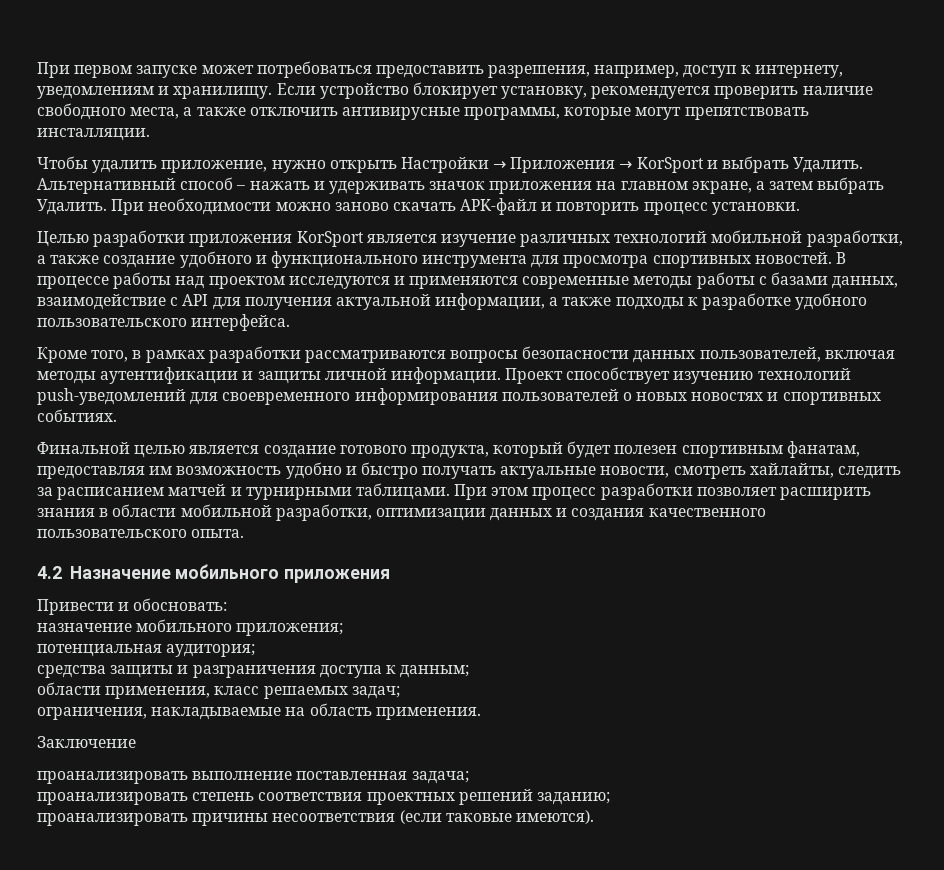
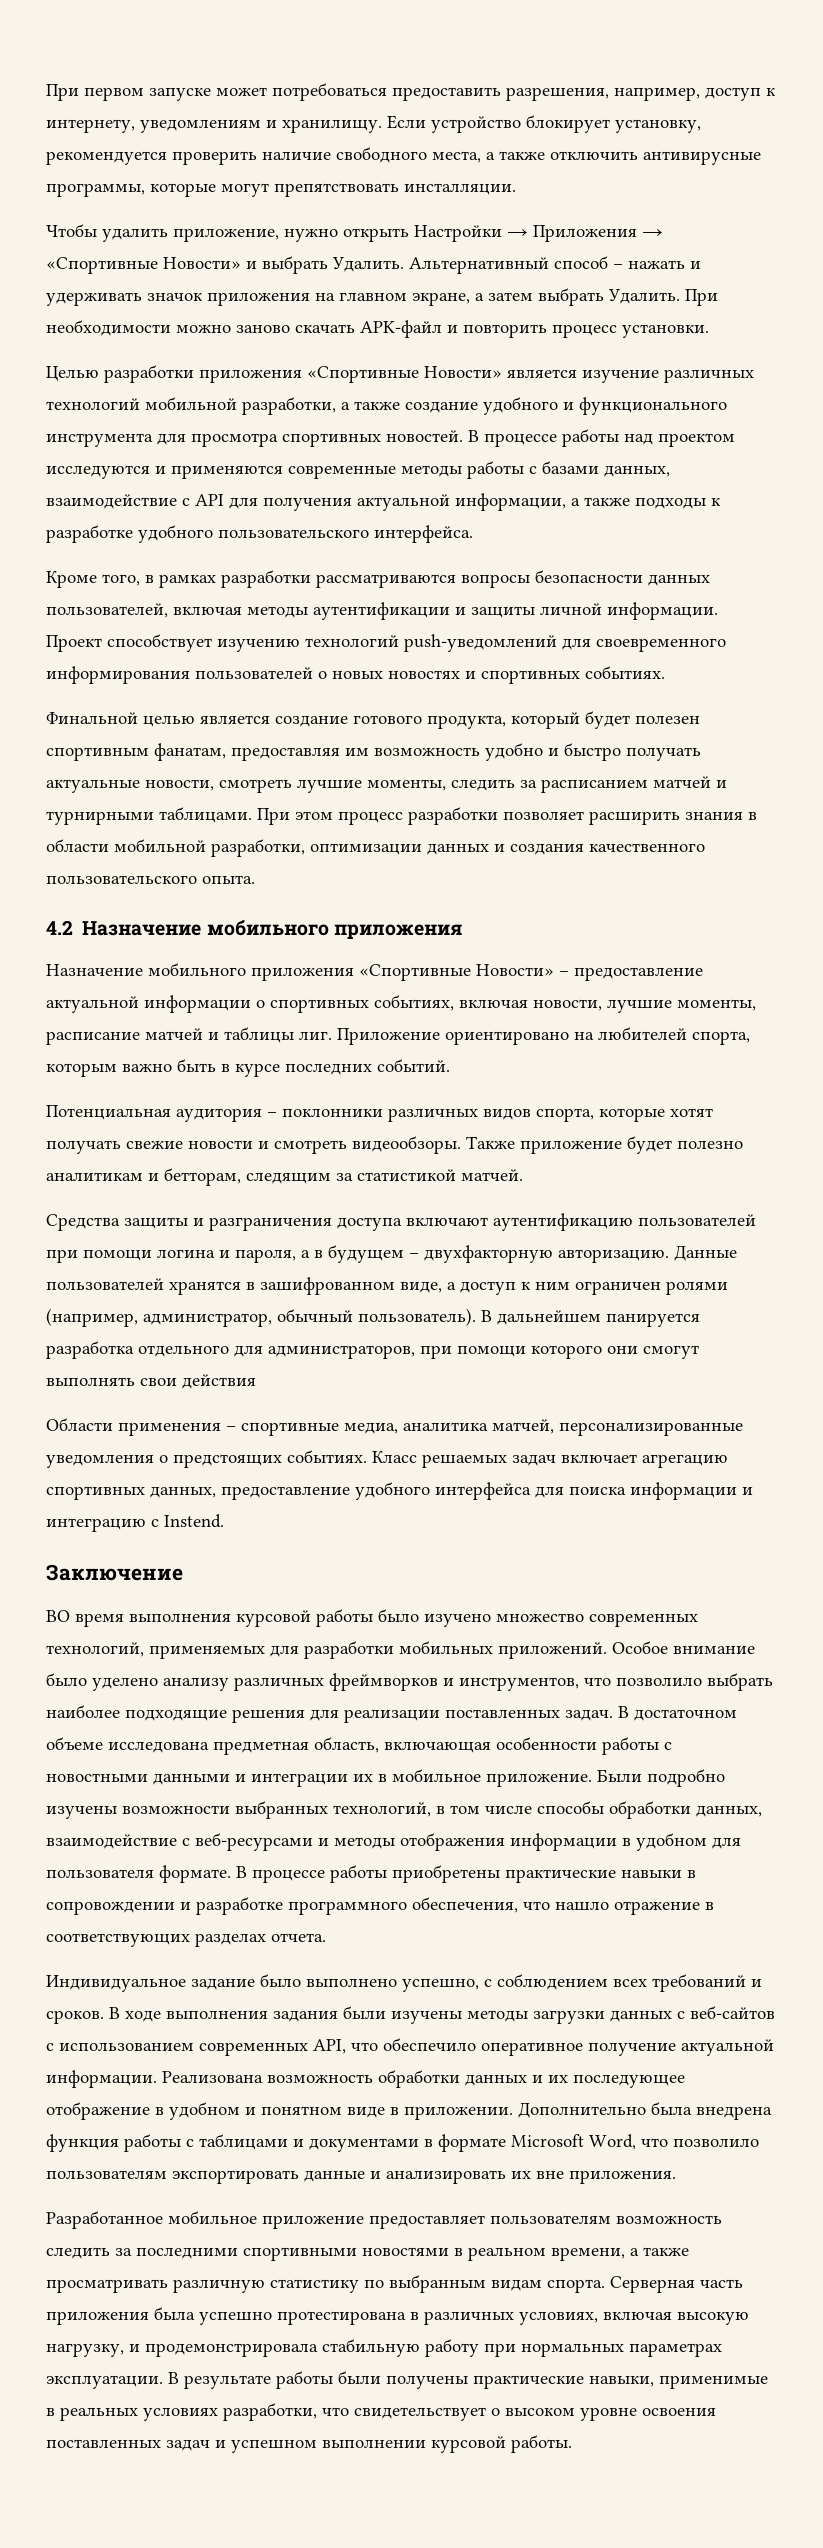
[636,157,704,173] KorSport -> [46,257,241,274] «Спортивные Новости»
[296,231,364,247] KorSport -> [307,366,502,383] «Спортивные Новости»
[749,463,834,478] хайлайты, -> [297,779,446,793] лучшие моменты,
[37,598,228,615] [37,619,344,636] [37,644,256,657] [37,665,470,678] [37,682,400,699] [37,703,481,720] [37,736,136,748] [37,771,469,784] [37,789,610,805] [37,810,594,826] Привести и обосновать: // назначение мобильного приложения; // потенциальная аудитория; // средства защиты и разграничения доступа к данным; // области применения, класс решаемых задач; // ограничения, накладываемые на область применения. // Заключение // проанализировать выполнение поставленная задача; // проанализировать степень соответствия проектных решений заданию; // проанализировать причины несоответствия (если таковые имеются). -> [46,963,703,981] [46,995,756,1013] [46,1027,750,1045] [46,1059,450,1077] [46,1105,713,1122] [46,1136,743,1154] [46,1168,523,1186] [46,1213,756,1231] [46,1245,737,1263] [46,1277,728,1295] [46,1308,700,1327] [46,1341,699,1359] [46,1374,256,1389] [46,1418,743,1436] [46,1450,728,1468] [46,1482,753,1500] [46,1514,224,1532] [46,1564,183,1581] [46,1609,698,1627] [46,1641,755,1659] [46,1673,773,1691] [46,1705,737,1723] [46,1737,672,1755] [46,1769,725,1787] [46,1801,762,1819] [46,1833,741,1851] [46,1865,696,1883] [46,1897,714,1915] [46,1933,326,1947] [46,1974,762,1992] [46,2006,775,2024] [46,2038,774,2056] [46,2070,685,2088] [46,2102,772,2120] [46,2134,759,2152] [46,2170,676,2184] [46,2211,722,2229] [46,2247,689,2261] [46,2275,743,2293] [46,2307,749,2325] [46,2339,722,2357] [46,2371,768,2389] [46,2403,716,2421] [46,2435,572,2453] Назначение мобильного приложения «Спортивные Новости» – предоставление актуальной информации о спортивных событиях, включая новости, лучшие моменты, расписание матчей и таблицы лиг. Приложение ориентировано на любителей спорта, которым важно быть в курсе последних событий. // Потенциальная аудитория – поклонники различных видов спорта, которые хотят получать свежие новости и смотреть видеообзоры. Также приложение будет полезно аналитикам и бетторам, следящим за статистикой матчей. // Средства защиты и разграничения доступа включают аутентификацию пользователей при помощи логина и пароля, а в будущем – двухфакторную авторизацию. Данные пользователей хранятся в зашифрованном виде, а доступ к ним ограничен ролями (например, администратор, обычный пользователь). В дальнейшем панируется разработка отдельного для администраторов, при помощи которого они смогут выполнять свои действия // Области применения – спортивные медиа, аналитика матчей, персонализированные уведомления о предстоящих событиях. Класс решаемых задач включает агрегацию спортивных данных, предоставление удобного интерфейса для поиска информации и интеграцию с Instend. // Заключение // ВО время выполнения курсовой работы было изучено множество современных технологий, применяемых для разработки мобильных приложений. Особое внимание было уделено анализу различных фреймворков и инструментов, что позволило выбрать наиболее подходящие решения для реализации поставленных задач. В достаточном объеме исследована предметная область, включающая особенности работы с новостными данными и интеграции их в мобильное приложение. Были подробно изучены возможности выбранных технологий, в том числе способы обработки данных, взаимодействие с веб-ресурсами и методы отображения информации в удобном для пользователя формате. В процессе работы приобретены практические навыки в сопровождении и разработке программного обеспечения, что нашло отражение в соответствующих разделах отчета. // Индивидуальное задание было выполнено успешно, с соблюдением всех требований и сроков. В ходе выполнения задания были изучены методы загрузки данных с веб-сайтов с использованием современных API, что обеспечило оперативное получение актуальной информации. Реализована возможность обработки данных и их последующее отображение в удобном и понятном виде в приложении. Дополнительно была внедрена функция работы с таблицами и документами в формате Microsoft Word, что позволило пользователям экспортировать данные и анализировать их вне приложения. // Разработанное мобильное приложение предоставляет пользователям возможность следить за последними спортивными новостями в реальном времени, а также просматривать различную статистику по выбранным видам спорта. Серверная часть приложения была успешно протестирована в различных условиях, включая высокую нагрузку, и продемонстрировала стабильную работу при нормальных параметрах эксплуатации. В результате работы были получены практические навыки, применимые в реальных условиях разработки, что свидетельствует о высоком уровне освоения поставленных задач и успешном выполнении курсовой работы.

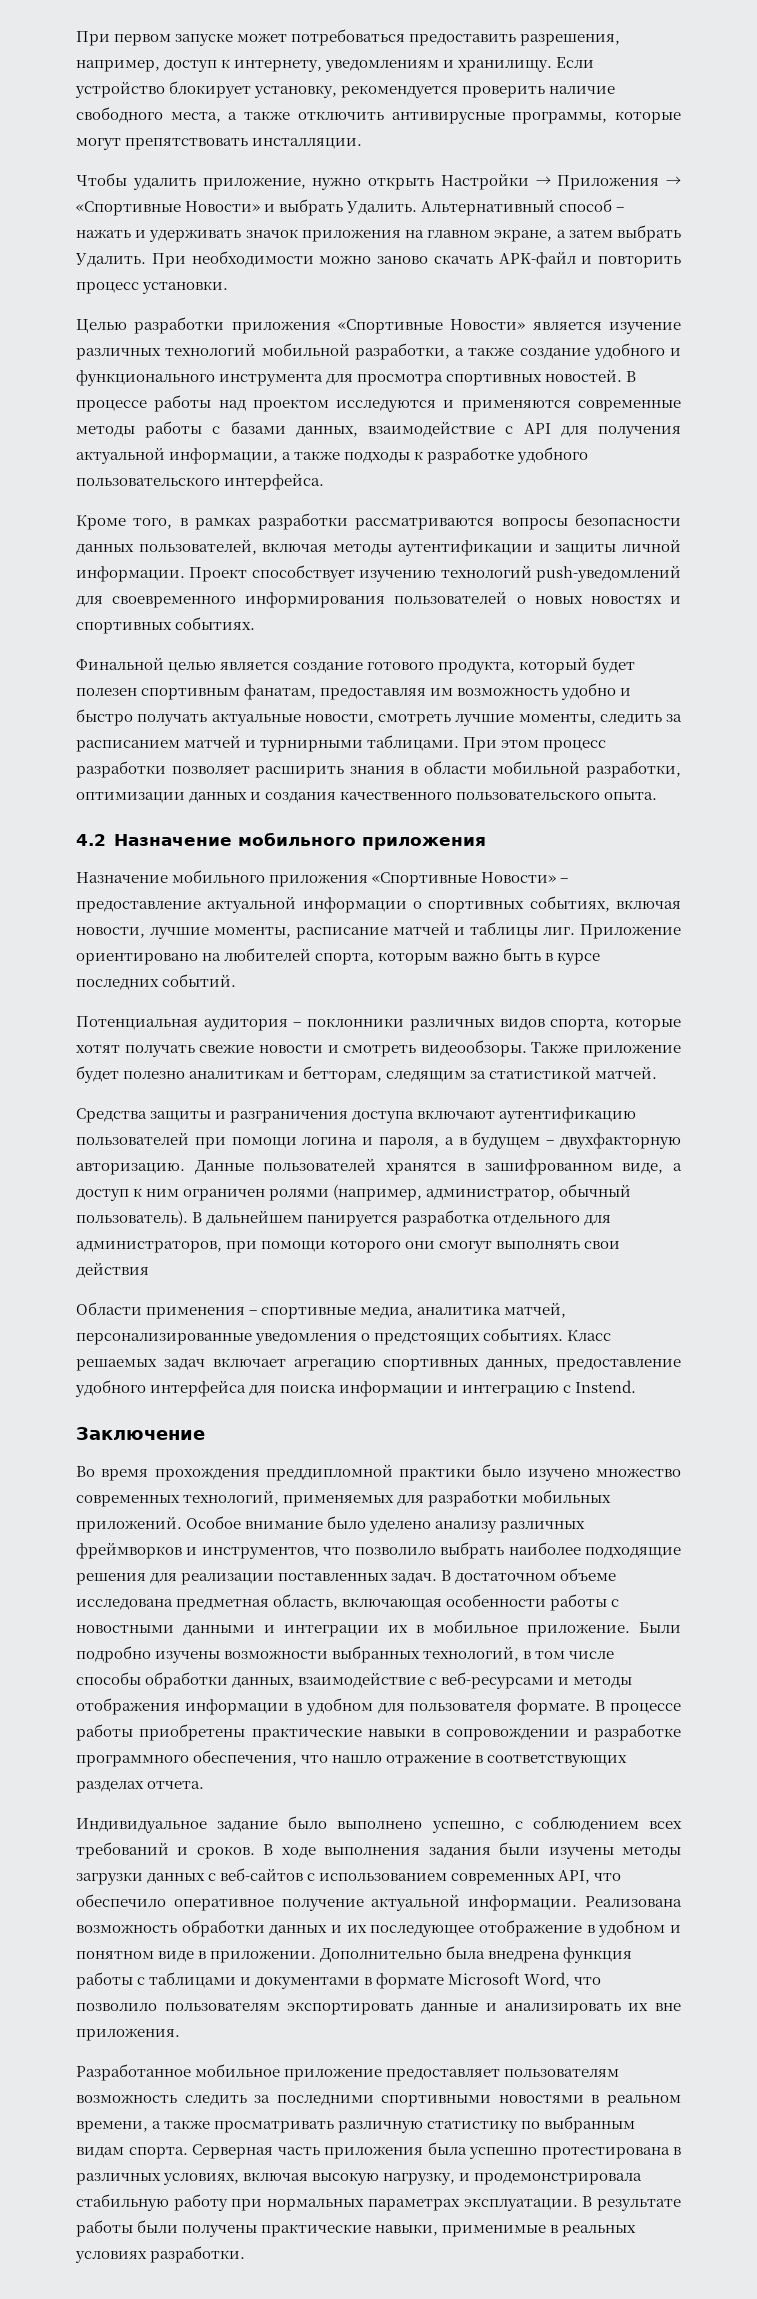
[46,1609,373,1627] ВО время выполнения курсовой работы -> [76,1464,477,1481] Во время прохождения преддипломной практики
[223,2403,716,2421] [46,2435,572,2453] разработки, что свидетельствует о высоком уровне освоения поставленных задач и успешном выполнении курсовой работы. -> [150,2246,246,2263] разработки.

